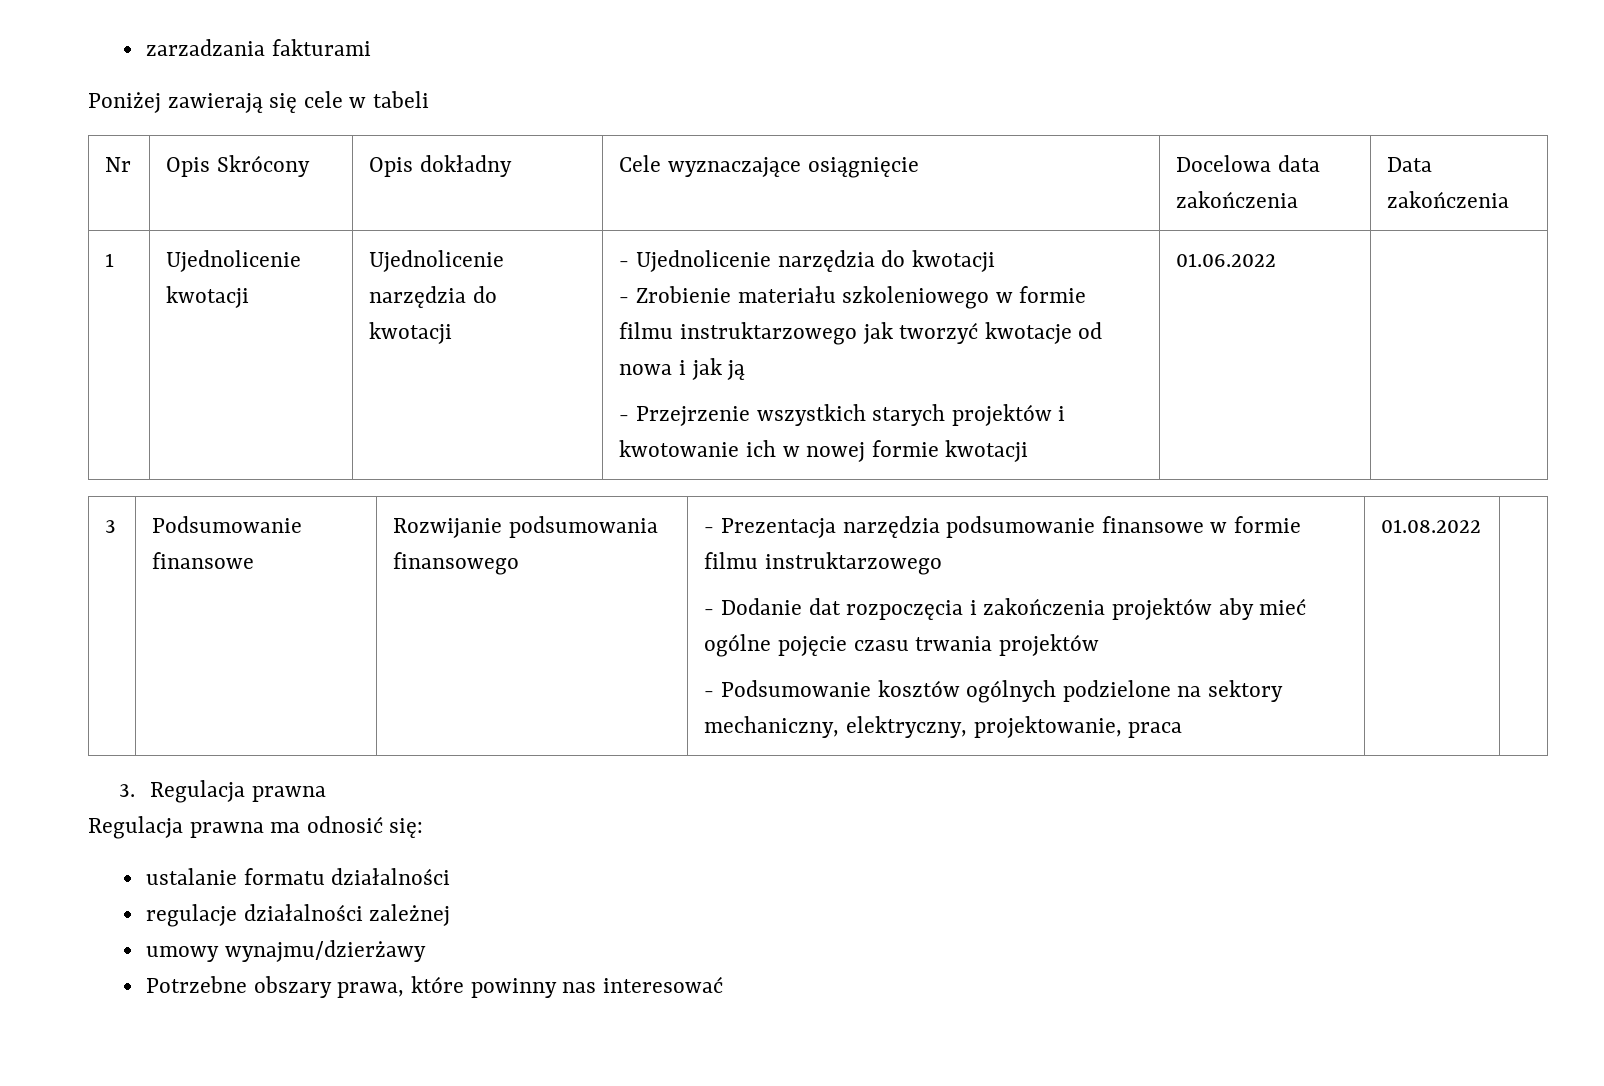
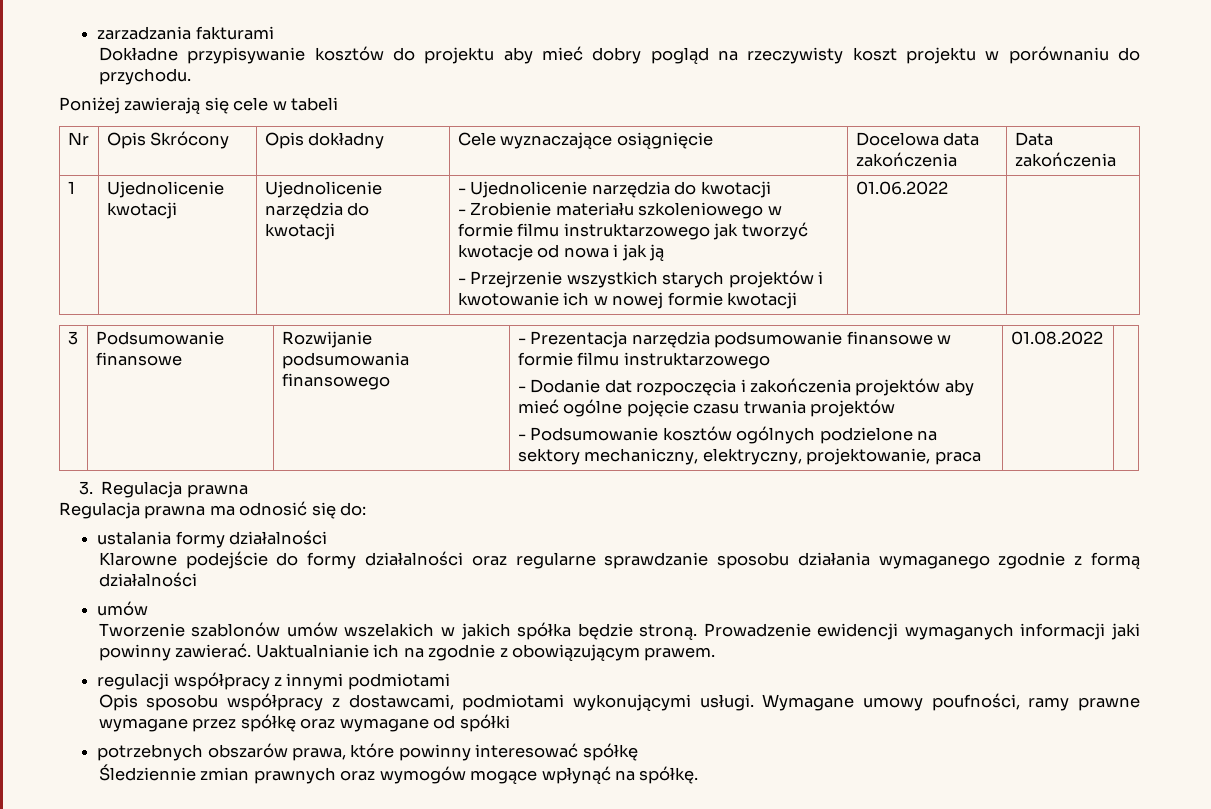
(371, 47) none -> [98,46,1140,64] [98,68,191,85] // Dokładne przypisywanie kosztów do projektu aby mieć dobry pogląd na rzeczywisty koszt projektu w porównaniu do przychodu.
[389,818,424,838] [146,868,451,885] [146,904,451,927] [146,940,426,962] [146,976,723,998] się: // ustalanie formatu działalności // regulacje działalności zależnej // umowy wynajmu/dzierżawy // Potrzebne obszary prawa, które powinny nas interesować -> [311,502,367,519] [97,530,327,548] [98,551,1140,569] [98,572,197,587] [97,601,149,616] [98,622,1140,640] [98,643,716,661] [97,672,450,690] [98,693,1140,711] [98,714,510,732] [97,743,638,761] [98,764,699,784] się do: // ustalania formy działalności // Klarowne podejście do formy działalności oraz regularne sprawdzanie sposobu działania wymaganego zgodnie z formą działalności // umów // Tworzenie szablonów umów wszelakich w jakich spółka będzie stroną. Prowadzenie ewidencji wymaganych informacji jaki powinny zawierać. Uaktualnianie ich na zgodnie z obowiązującym prawem. // regulacji współpracy z innymi podmiotami // Opis sposobu współpracy z dostawcami, podmiotami wykonującymi usługi. Wymagane umowy poufności, ramy prawne wymagane przez spółkę oraz wymagane od spółki // potrzebnych obszarów prawa, które powinny interesować spółkę // Śledziennie zmian prawnych oraz wymogów mogące wpłynąć na spółkę.

